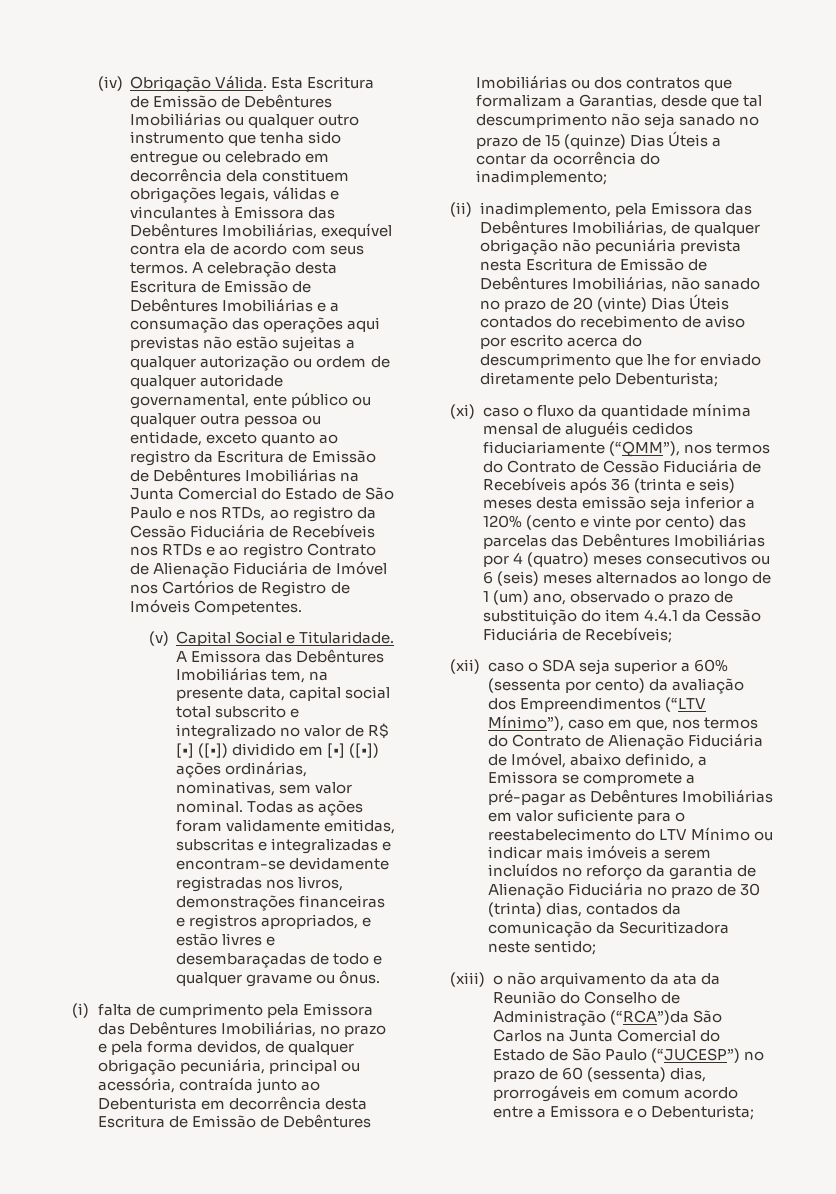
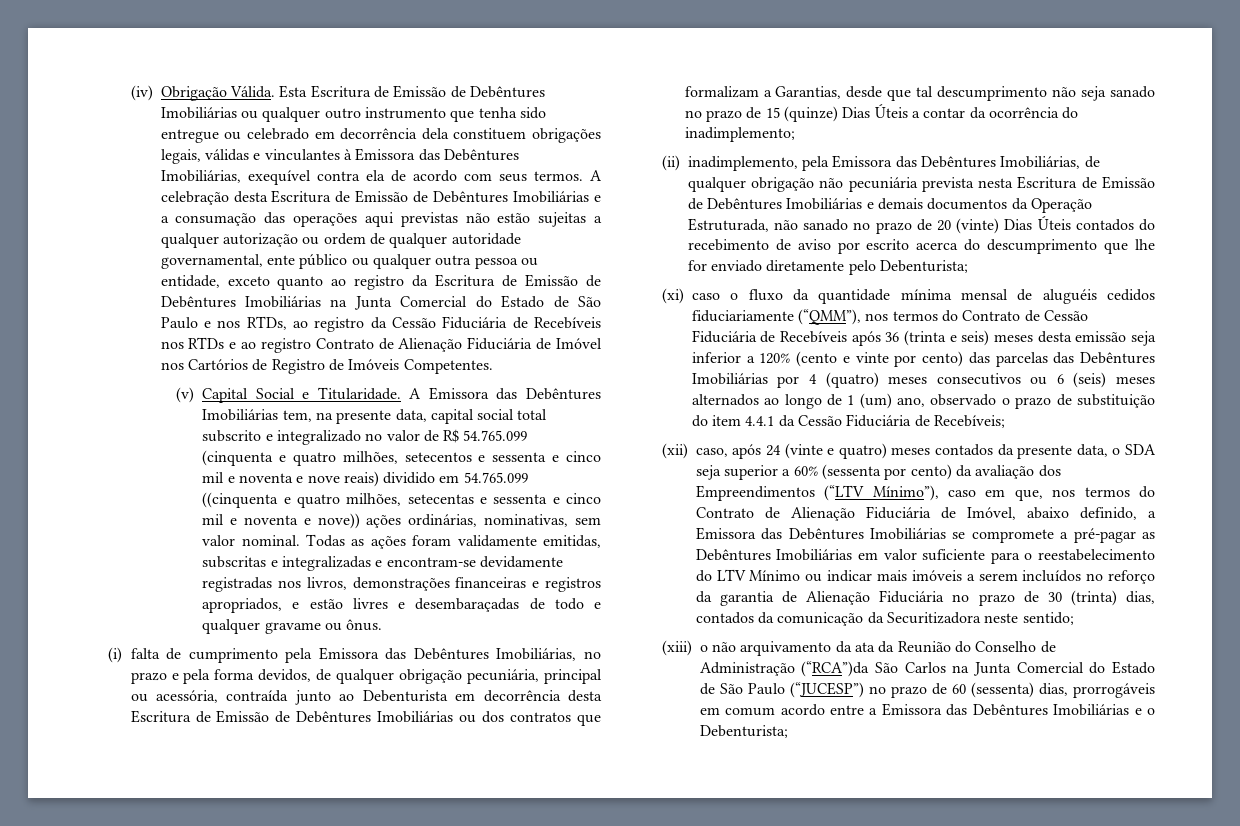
[176,743,380,758] [•] ([•]) dividido em [•] ([•]) -> [463,430,528,441] [202,450,602,466] [202,471,528,487] [202,492,602,508] [202,513,360,529] 54.765.099 (cinquenta e quatro milhões, setecentos e sessenta e cinco mil e noventa e nove reais) dividido em 54.765.099 ((cinquenta e quatro milhões, setecentas e sessenta e cinco mil e noventa e nove))
[571,276,667,292] Imobiliárias, -> [786,198,1093,213] [687,218,769,232] Imobiliárias e demais documentos da Operação Estruturada,
[487,662,524,672] caso -> [695,443,1108,459] caso, após 24 (vinte e quatro) meses contados da presente data,
(558, 777) none -> [761,528,947,540] das Debêntures Imobiliárias
(621, 1111) none -> [946,704,1130,716] das Debêntures Imobiliárias

